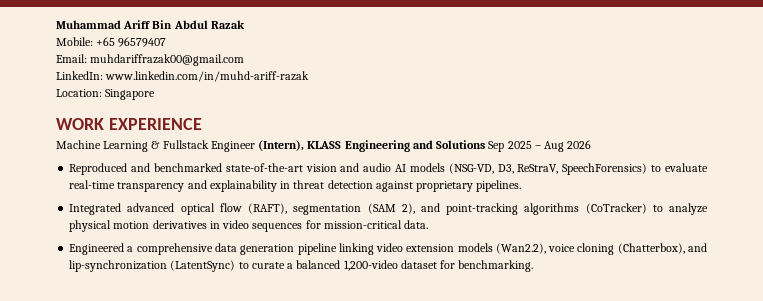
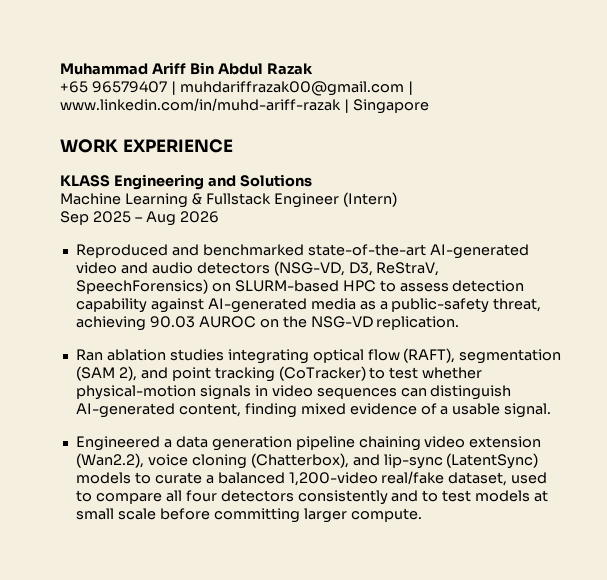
[56,37,93,46] Mobile: -> (313, 69) none
[56,54,87,63] // Email: -> [170,81,176,95] |
[56,71,103,80] // LinkedIn: -> [407,81,413,95] |
[56,89,102,97] // Location: -> [343,99,349,113] |
(202, 124) none -> [60,174,312,190] // KLASS Engineering and Solutions
[258,140,486,152] (Intern), KLASS Engineering and Solutions -> [342,192,397,207] (Intern) //
[305,163,709,175] [69,180,522,192] [69,203,175,215] vision and audio AI models (NSG-VD, D3, ReStraV, SpeechForensics) to evaluate real-time transparency and explainability in threat detection against proprietary pipelines. // Integrated advanced -> [429,244,529,259] [75,261,440,276] [75,279,525,294] [75,298,542,313] [75,316,460,331] [75,349,309,364] AI-generated video and audio detectors (NSG-VD, D3, ReStraV, SpeechForensics) on SLURM-based HPC to assess detection capability against AI-generated media as a public-safety threat, achieving 90.03 AUROC on the NSG-VD replication. // Ran ablation studies integrating
[446,203,708,215] [69,220,429,232] point-tracking algorithms (CoTracker) to analyze physical motion derivatives in video sequences for mission-critical data. -> [171,366,483,382] [75,385,512,400] [75,403,552,418] point tracking (CoTracker) to test whether physical-motion signals in video sequences can distinguish AI-generated content, finding mixed evidence of a usable signal.
[136,243,213,255] comprehensive -> (172, 443) none
[338,243,374,255] linking -> [358,436,421,451] chaining
[457,243,493,252] models -> (542, 442) none
[69,260,236,272] lip-synchronization (LatentSync) -> [383,453,539,469] [75,472,131,484] lip-sync (LatentSync) models
[400,260,534,272] dataset for benchmarking. -> [381,471,548,486] [75,490,549,505] [75,508,422,523] real/fake dataset, used to compare all four detectors consistently and to test models at small scale before committing larger compute.

